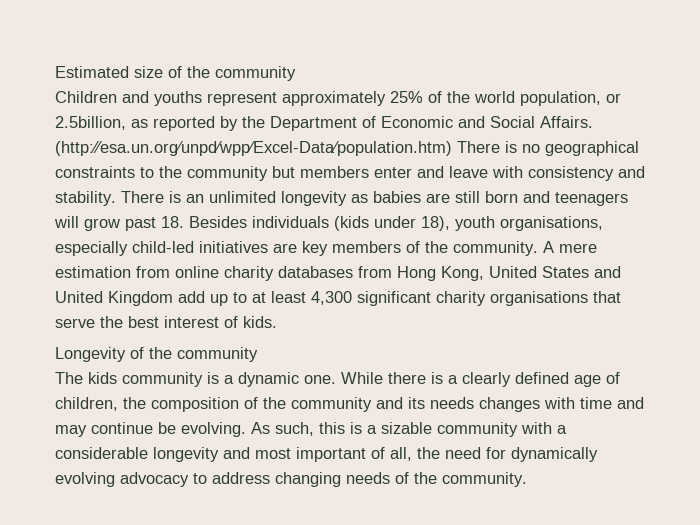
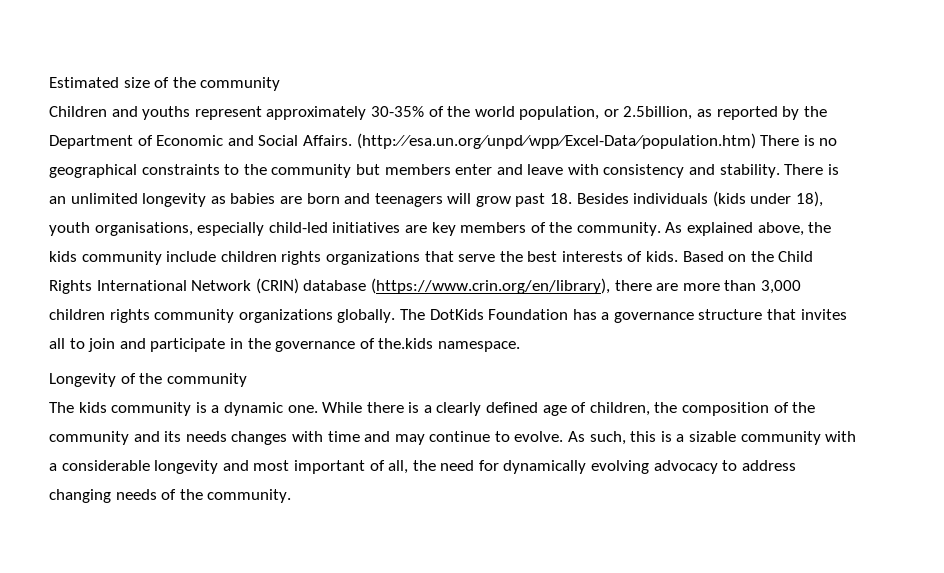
[390,91,423,103] 25% -> [370,106,424,117] 30-35%
[455,191,480,203] still -> (302, 200) none
[543,241,597,253] [55,266,621,281] [55,291,588,306] A mere estimation from online charity databases from Hong Kong, United States and United Kingdom add up to at least 4,300 significant charity organisations -> [665,222,832,236] [49,251,420,265] As explained above, the kids community include children rights organizations
[164,316,219,328] interest -> [561,251,623,262] interests
(277, 322) none -> [682,251,814,262] [49,278,801,294] [49,309,847,323] [49,338,520,352] Based on the Child Rights International Network (CRIN) database (https://www.crin.org/en/library), there are more than 3,000 children rights community organizations globally. The DotKids Foundation has a governance structure that invites all to join and participate in the governance of the.kids namespace.
[158,422,246,437] be evolving. -> [494,431,564,442] to evolve.

